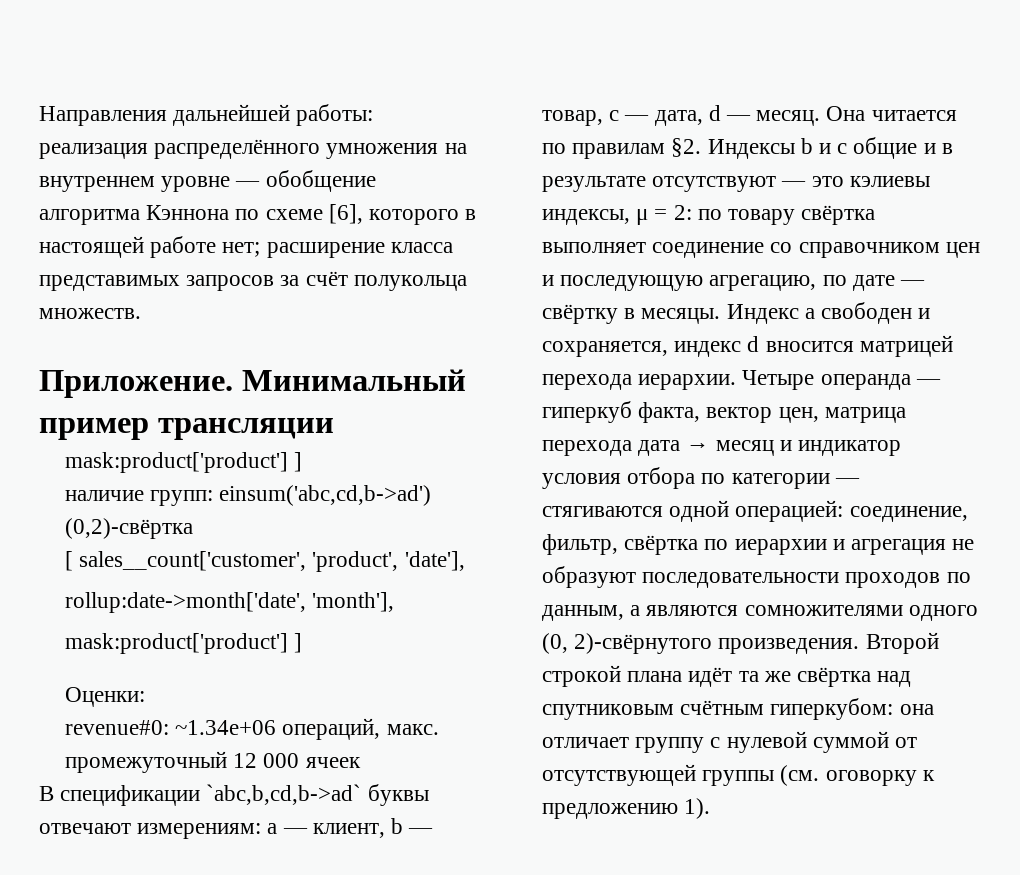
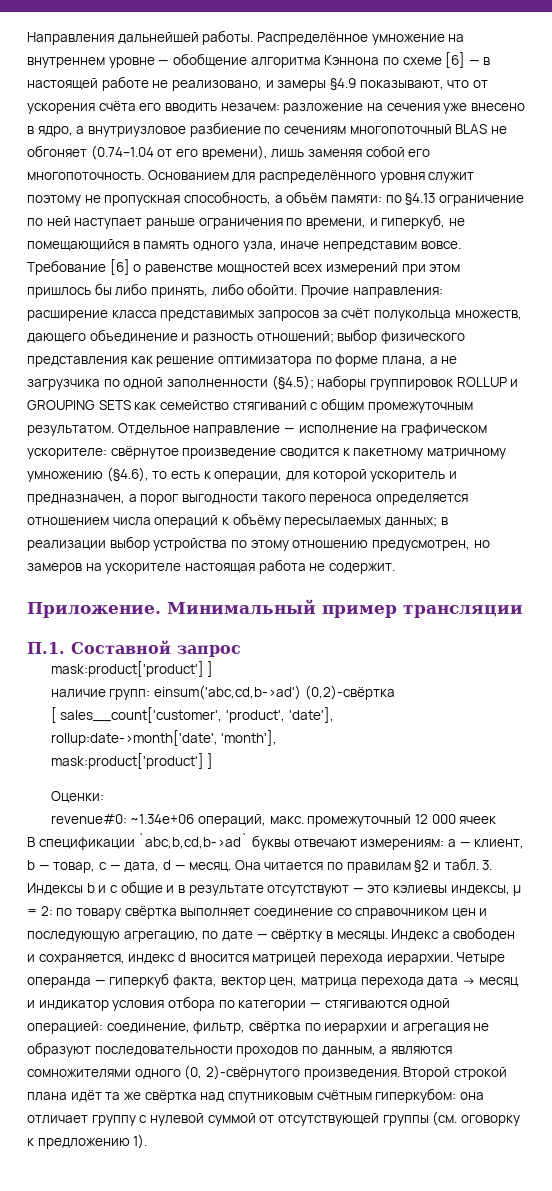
[296,104,374,126] [39,139,439,159] работы: реализация распределённого умножения -> [202,30,445,45] работы. Распределённое умножение
[328,204,460,225] [6], которого -> [445,52,480,68] [6] —
[222,242,261,257] нет; -> [152,78,488,91] [27,101,525,114] [27,122,507,137] [27,145,431,160] [27,170,475,183] [27,191,524,206] [27,214,465,229] [27,239,461,252] [27,259,461,275] [27,283,443,298] не реализовано, и замеры §4.9 показывают, что от ускорения счёта его вводить незачем: разложение на сечения уже внесено в ядро, а внутриузловое разбиение по сечениям многопоточный BLAS не обгоняет (0.74–1.04 от его времени), лишь заменяя собой его многопоточность. Основанием для распределённого уровня служит поэтому не пропускная способность, а объём памяти: по §4.13 ограничение по ней наступает раньше ограничения по времени, и гиперкуб, не помещающийся в память одного узла, иначе непредставим вовсе. Требование [6] о равенстве мощностей всех измерений при этом пришлось бы либо принять, либо обойти. Прочие направления:
[39,308,141,319] множеств. -> [454,310,522,320] [27,329,465,344] [27,354,458,367] [27,375,519,390] [27,398,473,413] [27,423,487,436] [27,446,506,459] [27,467,457,482] [27,494,468,505] [27,513,448,528] [27,536,490,551] [27,559,395,574] множеств, дающего объединение и разность отношений; выбор физического представления как решение оптимизатора по форме плана, а не загрузчика по одной заполненности (§4.5); наборы группировок ROLLUP и GROUPING SETS как семейство стягиваний с общим промежуточным результатом. Отдельное направление — исполнение на графическом ускорителе: свёрнутое произведение сводится к пакетному матричному умножению (§4.6), то есть к операции, для которой ускоритель и предназначен, а порог выгодности такого переноса определяется отношением числа операций к объёму пересылаемых данных; в реализации выбор устройства по этому отношению предусмотрен, но замеров на ускорителе настоящая работа не содержит.
(334, 429) none -> [27,640,241,657] // П.1. Составной запрос
[671,138,702,157] §2. -> [414,858,493,873] §2 и табл. 3.

